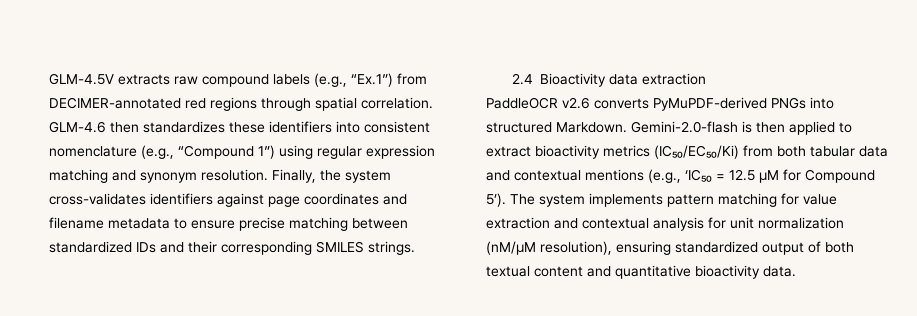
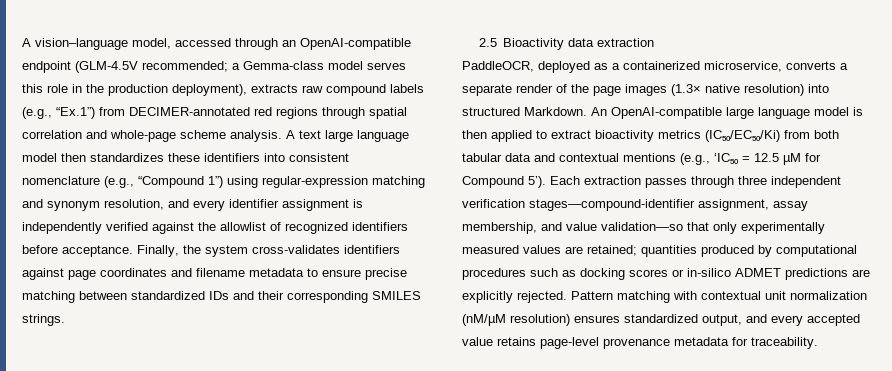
[49,73,114,85] GLM-4.5V -> [22,38,411,50] [22,61,406,73] [22,84,247,96] A vision–language model, accessed through an OpenAI-compatible endpoint (GLM-4.5V recommended; a Gemma-class model serves this role in the production deployment),
[361,97,433,109] [49,121,106,133] correlation. GLM-4.6 -> [22,130,409,142] [22,153,57,162] correlation and whole-page scheme analysis. A text large language model
[317,145,435,159] regular expression -> [262,176,368,188] regular-expression
[201,169,268,181] resolution. -> [104,199,363,211] [22,222,408,234] [22,245,133,257] resolution, and every identifier assignment is independently verified against the allowlist of recognized identifiers before acceptance.
[511,73,533,85] 2.4 -> [478,38,497,47] 2.5
[486,97,834,111] [486,121,738,133] PaddleOCR v2.6 converts PyMuPDF-derived PNGs into structured Markdown. Gemini-2.0-flash -> [462,61,848,73] [462,84,829,96] [462,107,849,119] PaddleOCR, deployed as a containerized microservice, converts a separate render of the page images (1.3× native resolution) into structured Markdown. An OpenAI-compatible large language model
[510,193,837,207] [486,217,844,231] [486,241,854,255] [486,265,796,279] The system implements pattern matching for value extraction and contextual analysis for unit normalization (nM/μM resolution), ensuring standardized output of both textual content and quantitative bioactivity data. -> [550,176,841,188] [462,199,808,211] [462,222,825,234] [462,245,857,257] [462,268,870,280] [462,291,867,303] [462,314,860,326] [462,337,818,349] Each extraction passes through three independent verification stages—compound-identifier assignment, assay membership, and value validation—so that only experimentally measured values are retained; quantities produced by computational procedures such as docking scores or in-silico ADMET predictions are explicitly rejected. Pattern matching with contextual unit normalization (nM/µM resolution) ensures standardized output, and every accepted value retains page-level provenance metadata for traceability.

